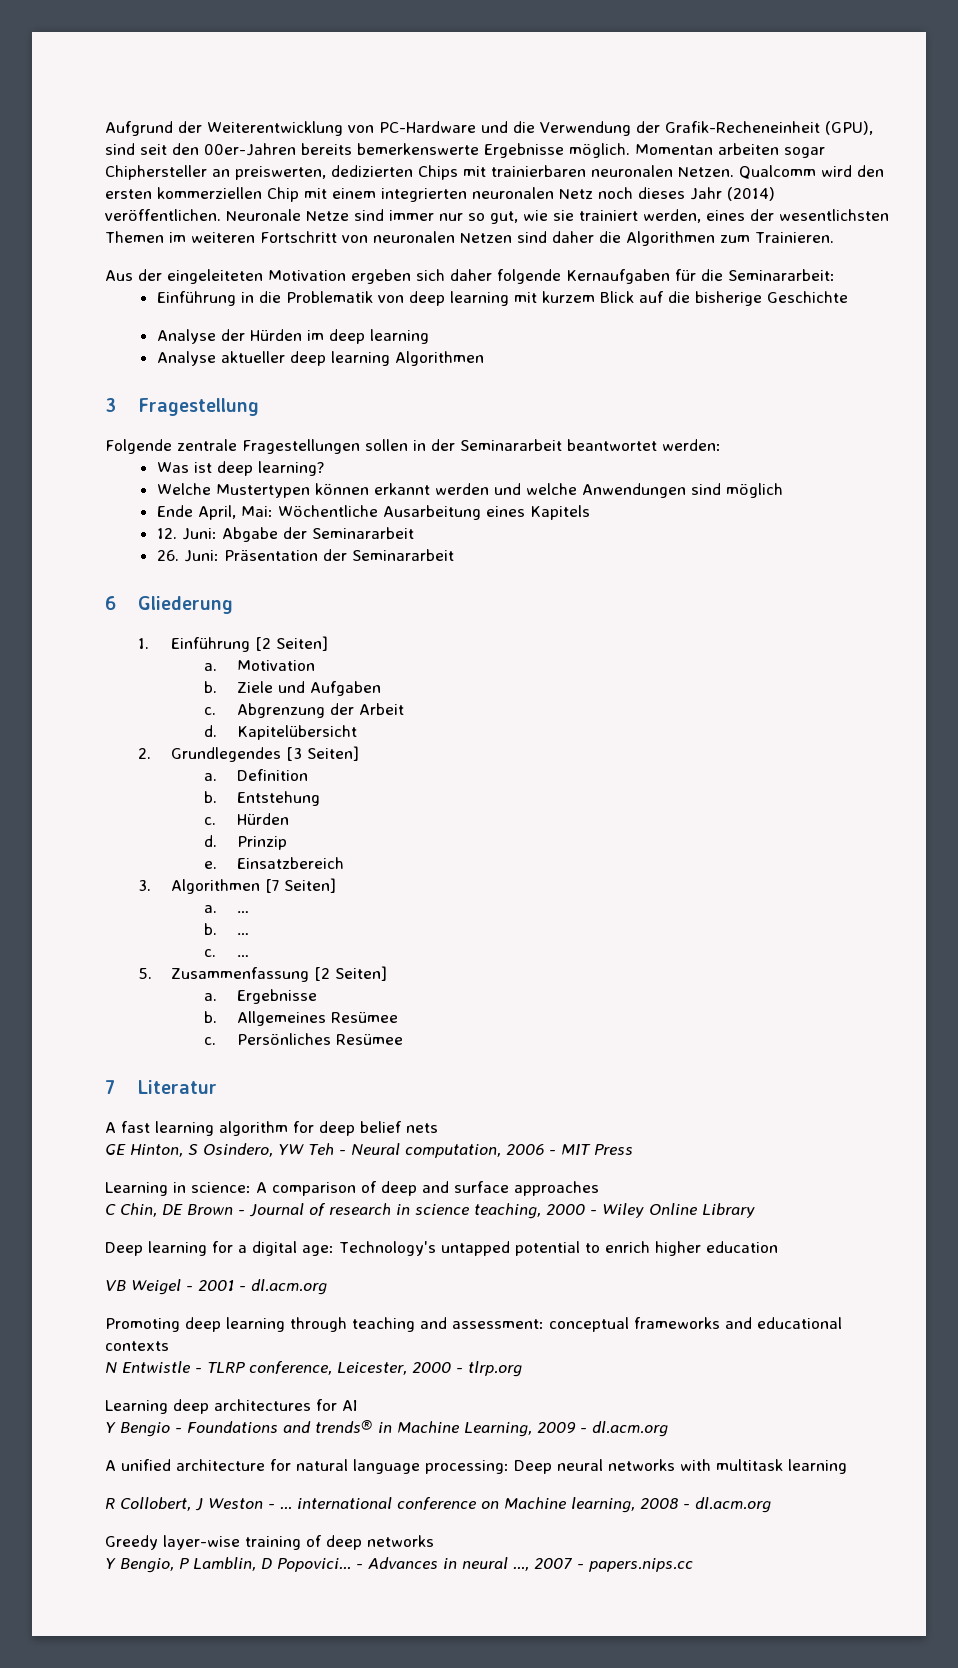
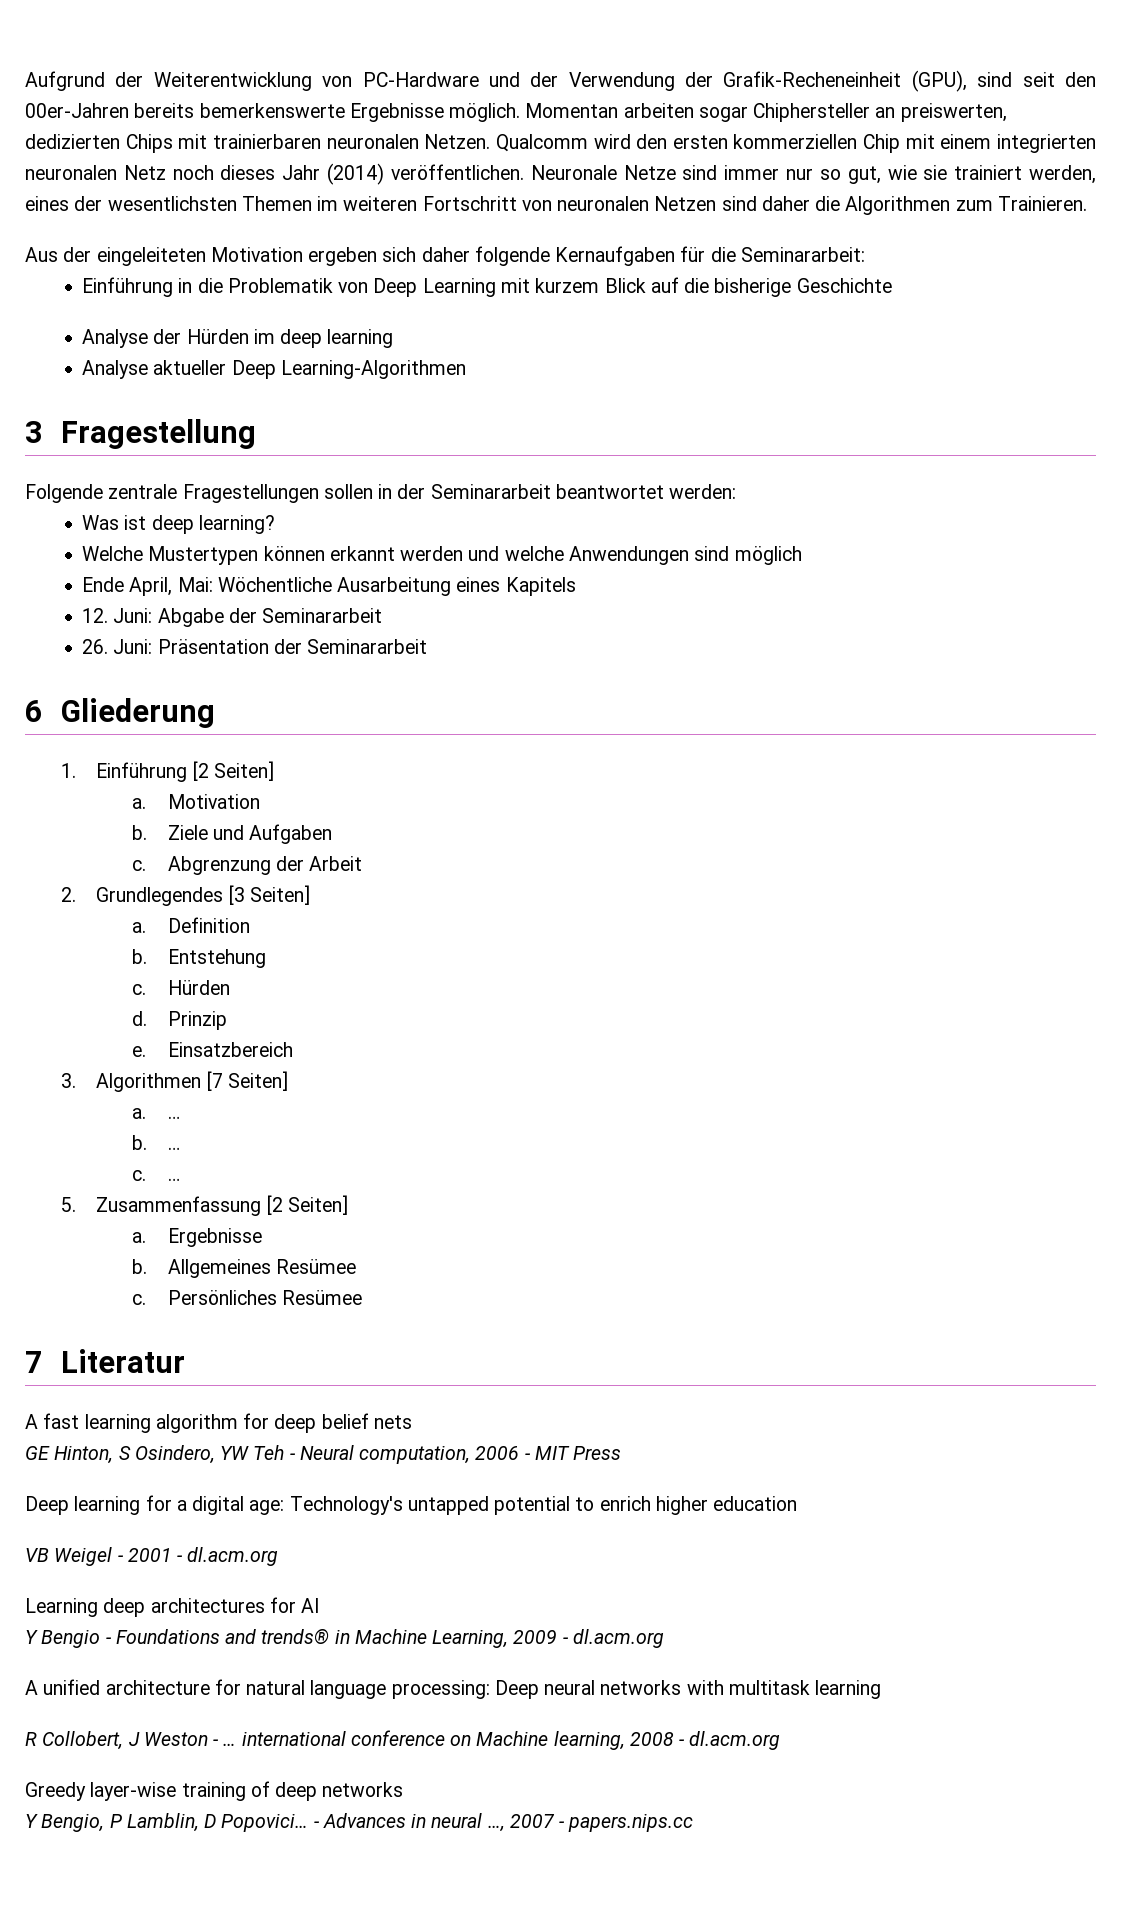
[513,121,535,133] die -> [530,72,559,87] der
[408,291,509,306] deep learning -> [373,278,496,297] Deep Learning
[289,351,484,366] deep learning Algorithmen -> [231,360,466,379] Deep Learning-Algorithmen
[203,725,357,740] // d. Kapitelübersicht -> (363, 863) none
[105,1181,599,1196] [105,1203,755,1219] // Learning in science: A comparison of deep and surface approaches // C Chin, DE Brown - Journal of research in science teaching, 2000 - Wiley Online Library -> (622, 1453) none
[105,1317,842,1332] [105,1341,169,1351] [105,1361,522,1377] // Promoting deep learning through teaching and assessment: conceptual frameworks and educational contexts // N Entwistle - TLRP conference, Leicester, 2000 - tlrp.org -> (279, 1556) none

